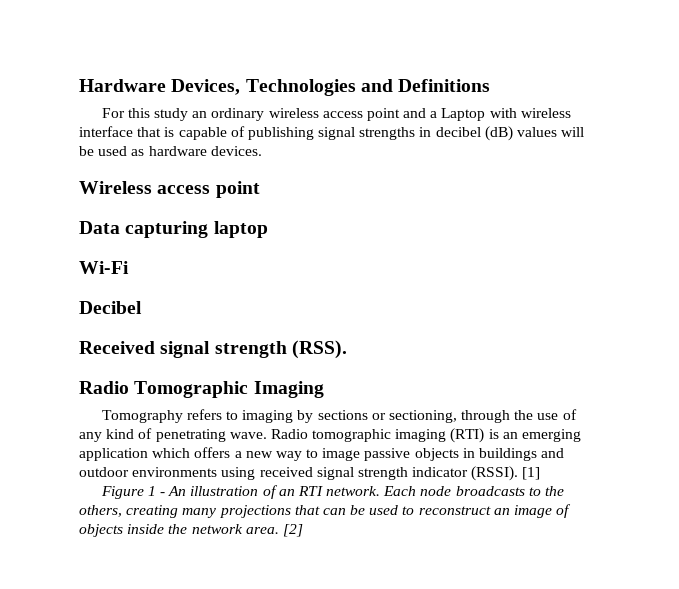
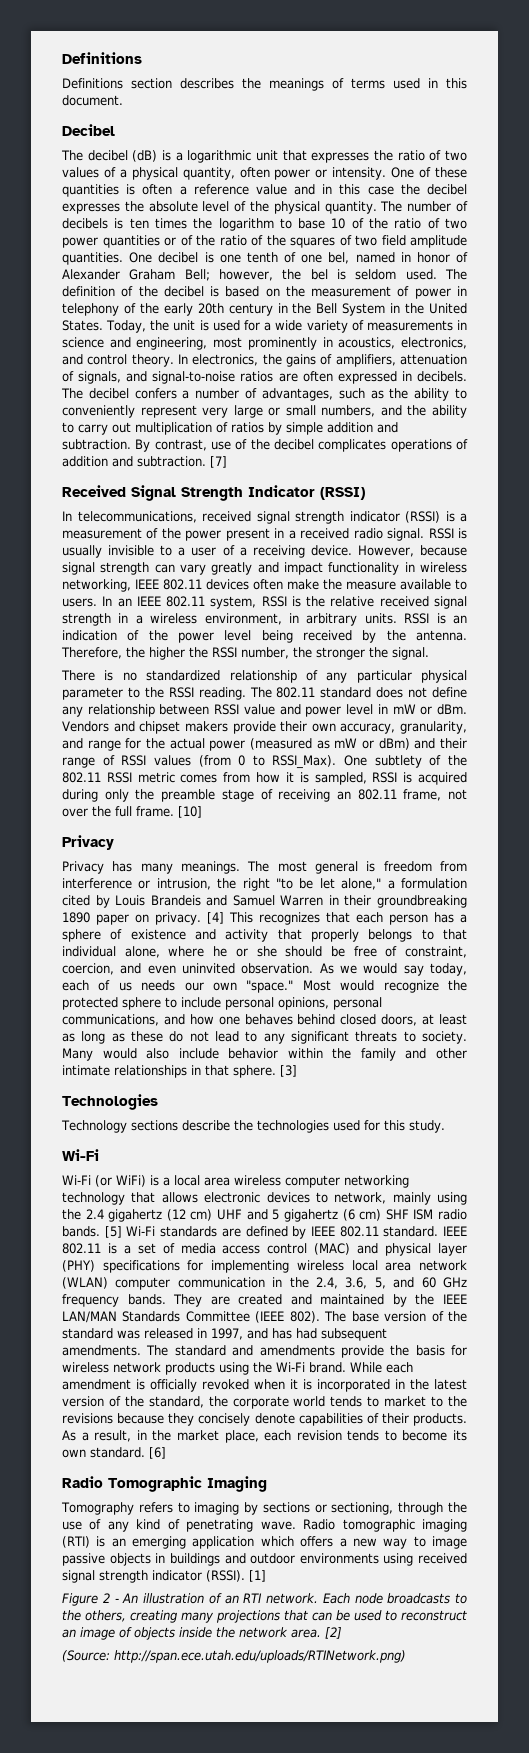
[79,79,491,96] [101,108,571,121] [79,126,585,141] [79,146,262,156] [79,181,260,198] [79,221,268,238] [79,261,129,274] [79,301,142,314] [79,340,347,359] Hardware Devices, Technologies and Definitions // For this study an ordinary wireless access point and a Laptop with wireless interface that is capable of publishing signal strengths in decibel (dB) values will be used as hardware devices. // Wireless access point // Data capturing laptop // Wi-Fi // Decibel // Received signal strength (RSS). -> [62,52,142,64] [62,78,467,91] [62,95,123,106] [62,124,115,136] [61,150,468,163] [62,167,468,180] [62,184,468,197] [62,201,468,214] [62,218,468,231] [62,235,467,248] [62,252,469,265] [62,269,467,281] [62,286,467,299] [62,303,467,316] [62,320,467,333] [62,337,468,350] [62,354,468,367] [62,371,467,384] [61,388,467,401] [62,405,467,418] [62,422,398,435] [62,439,468,452] [62,456,227,468] [62,485,365,501] [62,511,467,524] [62,528,467,541] [62,545,467,558] [62,562,467,575] [62,579,467,592] [62,596,467,609] [62,613,467,626] [62,630,467,643] [61,647,429,660] [61,670,467,683] [62,687,467,700] [62,704,468,717] [62,721,467,734] [62,738,468,751] [62,755,467,769] [62,772,467,785] [62,789,467,802] [62,806,202,818] [62,835,114,850] [62,861,467,874] [62,878,467,891] [62,895,467,908] [62,912,467,925] [62,929,467,942] [62,946,467,958] [62,963,467,976] [62,980,467,993] [62,997,382,1010] [62,1014,468,1026] [62,1031,468,1044] [62,1048,467,1061] [62,1065,297,1078] [62,1094,158,1110] [61,1120,445,1133] [62,1149,99,1161] [62,1175,409,1188] [62,1192,467,1205] [62,1209,468,1222] [62,1226,467,1239] [62,1243,468,1256] [62,1260,468,1273] [62,1277,467,1290] [62,1294,467,1307] [62,1311,468,1323] [62,1328,387,1341] [62,1345,467,1358] [62,1362,413,1375] [62,1379,467,1392] [62,1396,468,1409] [62,1413,467,1426] [62,1430,467,1443] [62,1447,166,1459] Definitions // Definitions section describes the meanings of terms used in this document. // Decibel // The decibel (dB) is a logarithmic unit that expresses the ratio of two values of a physical quantity, often power or intensity. One of these quantities is often a reference value and in this case the decibel expresses the absolute level of the physical quantity. The number of decibels is ten times the logarithm to base 10 of the ratio of two power quantities or of the ratio of the squares of two field amplitude quantities. One decibel is one tenth of one bel, named in honor of Alexander Graham Bell; however, the bel is seldom used. The definition of the decibel is based on the measurement of power in telephony of the early 20th century in the Bell System in the United States. Today, the unit is used for a wide variety of measurements in science and engineering, most prominently in acoustics, electronics, and control theory. In electronics, the gains of amplifiers, attenuation of signals, and signal-to-noise ratios are often expressed in decibels. The decibel confers a number of advantages, such as the ability to conveniently represent very large or small numbers, and the ability to carry out multiplication of ratios by simple addition and subtraction. By contrast, use of the decibel complicates operations of addition and subtraction. [7] // Received Signal Strength Indicator (RSSI) // In telecommunications, received signal strength indicator (RSSI) is a measurement of the power present in a received radio signal. RSSI is usually invisible to a user of a receiving device. However, because signal strength can vary greatly and impact functionality in wireless networking, IEEE 802.11 devices often make the measure available to users. In an IEEE 802.11 system, RSSI is the relative received signal strength in a wireless environment, in arbitrary units. RSSI is an indication of the power level being received by the antenna. Therefore, the higher the RSSI number, the stronger the signal. // There is no standardized relationship of any particular physical parameter to the RSSI reading. The 802.11 standard does not define any relationship between RSSI value and power level in mW or dBm. Vendors and chipset makers provide their own accuracy, granularity, and range for the actual power (measured as mW or dBm) and their range of RSSI values (from 0 to RSSI_Max). One subtlety of the 802.11 RSSI metric comes from how it is sampled, RSSI is acquired during only the preamble stage of receiving an 802.11 frame, not over the full frame. [10] // Privacy // Privacy has many meanings. The most general is freedom from interference or intrusion, the right "to be let alone," a formulation cited by Louis Brandeis and Samuel Warren in their groundbreaking 1890 paper on privacy. [4] This recognizes that each person has a sphere of existence and activity that properly belongs to that individual alone, where he or she should be free of constraint, coercion, and even uninvited observation. As we would say today, each of us needs our own "space." Most would recognize the protected sphere to include personal opinions, personal communications, and how one behaves behind closed doors, at least as long as these do not lead to any significant threats to society. Many would also include behavior within the family and other intimate relationships in that sphere. [3] // Technologies // Technology sections describe the technologies used for this study. // Wi-Fi // Wi-Fi (or WiFi) is a local area wireless computer networking technology that allows electronic devices to network, mainly using the 2.4 gigahertz (12 cm) UHF and 5 gigahertz (6 cm) SHF ISM radio bands. [5] Wi-Fi standards are defined by IEEE 802.11 standard. IEEE 802.11 is a set of media access control (MAC) and physical layer (PHY) specifications for implementing wireless local area network (WLAN) computer communication in the 2.4, 3.6, 5, and 60 GHz frequency bands. They are created and maintained by the IEEE LAN/MAN Standards Committee (IEEE 802). The base version of the standard was released in 1997, and has had subsequent amendments. The standard and amendments provide the basis for wireless network products using the Wi-Fi brand. While each amendment is officially revoked when it is incorporated in the latest version of the standard, the corporate world tends to market to the revisions because they concisely denote capabilities of their products. As a result, in the market place, each revision tends to become its own standard. [6]
[147,486,156,496] 1 -> [102,1593,110,1603] 2
(303, 530) none -> [62,1650,406,1663] // (Source: http://span.ece.utah.edu/uploads/RTINetwork.png)

